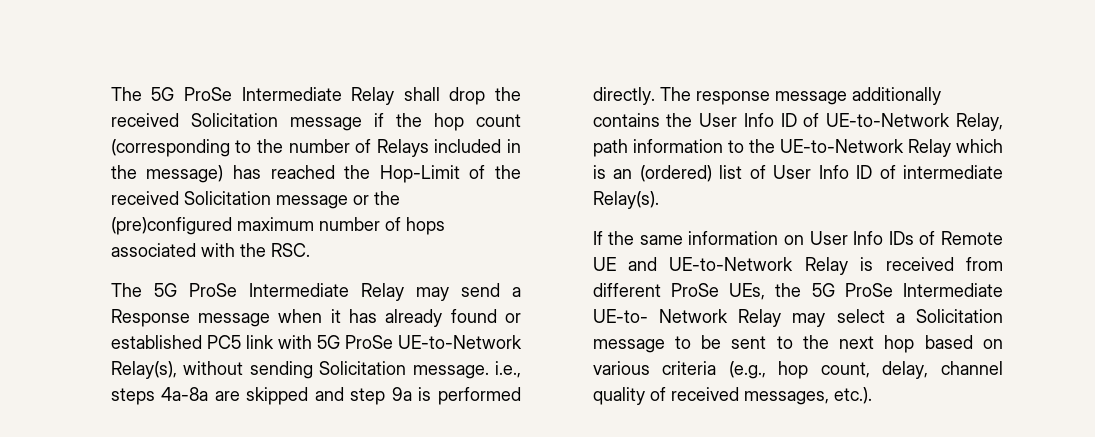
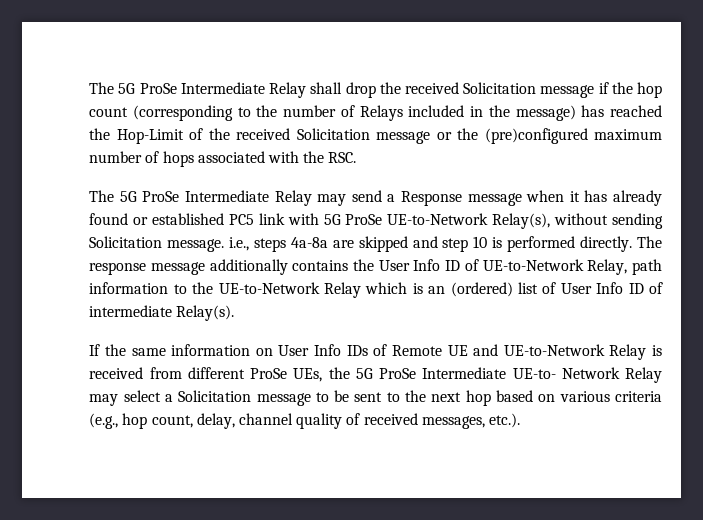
[391,387,412,401] 9a -> [473,236,488,248] 10

